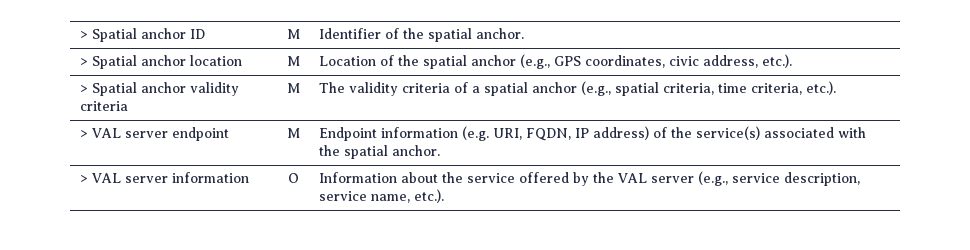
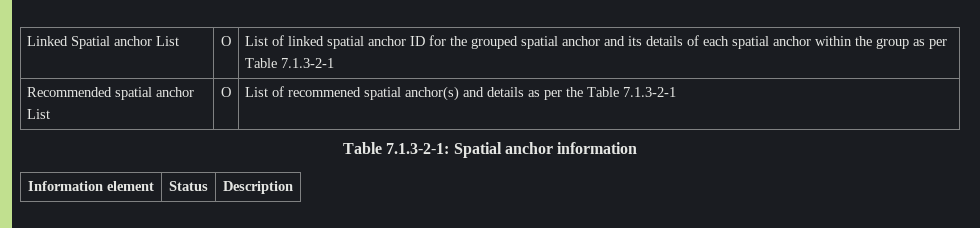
[79,28,205,42] [286,29,300,39] [318,28,524,42] [79,55,242,69] [286,56,300,66] [318,54,792,69] [79,82,239,96] [79,101,128,111] [286,83,300,93] [318,81,836,96] [79,127,229,141] [286,128,300,138] [318,126,866,141] [318,145,440,159] [79,172,249,183] [287,173,299,183] [318,171,860,186] [318,189,444,203] > Spatial anchor ID | M | Identifier of the spatial anchor. // > Spatial anchor location | M | Location of the spatial anchor (e.g., GPS coordinates, civic address, etc.). // > Spatial anchor validity criteria | M | The validity criteria of a spatial anchor (e.g., spatial criteria, time criteria, etc.). // > VAL server endpoint | M | Endpoint information (e.g. URI, FQDN, IP address) of the service(s) associated with the spatial anchor. // > VAL server information | O | Information about the service offered by the VAL server (e.g., service description, service name, etc.). -> [26,36,179,49] [221,36,231,46] [244,35,947,49] [244,58,334,68] [26,87,194,100] [26,109,50,119] [221,87,231,97] [244,86,676,101] [342,142,638,158] [28,181,154,191] [168,181,208,191] [222,181,293,194] Linked Spatial anchor List | O | List of linked spatial anchor ID for the grouped spatial anchor and its details of each spatial anchor within the group as per Table 7.1.3-2-1 // Recommended spatial anchor List | O | List of recommened spatial anchor(s) and details as per the Table 7.1.3-2-1 // Table 7.1.3-2-1: Spatial anchor information // Information element | Status | Description

